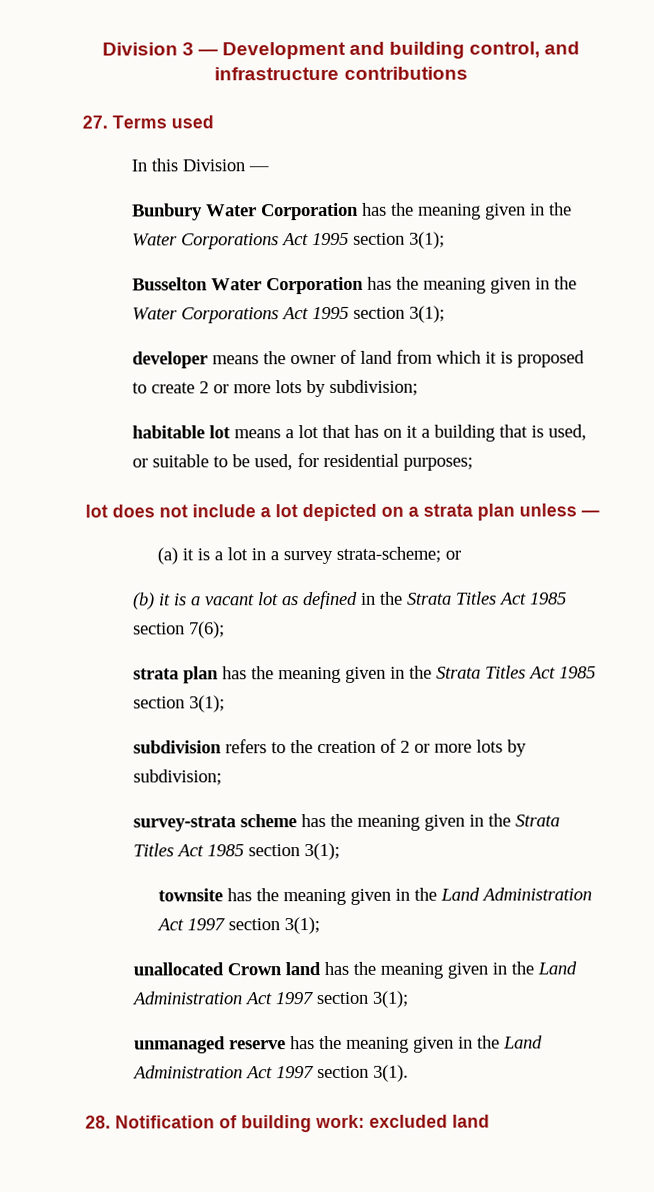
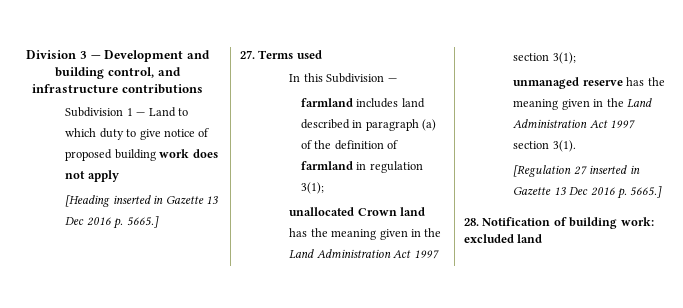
(468, 73) none -> [65,107,188,117] [65,128,210,140] [65,149,218,161] [65,170,119,182] [65,195,218,207] [65,216,159,229] // Subdivision 1 — Land to which duty to give notice of proposed building work does not apply // [Heading inserted in Gazette 13 Dec 2016 p. 5665.]
[182,159,270,172] [132,202,573,221] [132,231,446,250] [132,276,578,295] [132,305,446,324] [132,349,586,369] [132,379,419,398] [132,424,588,442] [132,453,474,471] [84,503,600,522] [157,546,462,565] [132,590,568,610] [133,621,226,639] [133,665,597,684] [133,695,226,713] [133,738,528,757] [133,769,223,786] [133,813,561,832] [133,842,341,861] [158,887,593,906] [156,918,281,931] Division — // Bunbury Water Corporation has the meaning given in the Water Corporations Act 1995 section 3(1); // Busselton Water Corporation has the meaning given in the Water Corporations Act 1995 section 3(1); // developer means the owner of land from which it is proposed to create 2 or more lots by subdivision; // habitable lot means a lot that has on it a building that is used, or suitable to be used, for residential purposes; // lot does not include a lot depicted on a strata plan unless — // (a) it is a lot in a survey strata-scheme; or // (b) it is a vacant lot as defined in the Strata Titles Act 1985 section 7(6); // strata plan has the meaning given in the Strata Titles Act 1985 section 3(1); // subdivision refers to the creation of 2 or more lots by subdivision; // survey-strata scheme has the meaning given in the Strata Titles Act 1985 section 3(1); // townsite has the meaning given in the Land Administration Act 1997 section -> [326,73,397,83] [300,98,425,108] [300,119,437,131] [300,140,399,150] [300,161,423,173] Subdivision — // farmland includes land described in paragraph (a) of the definition of farmland in regulation
(410, 1073) none -> [513,165,640,177] [513,186,663,199] // [Regulation 27 inserted in Gazette 13 Dec 2016 p. 5665.]

